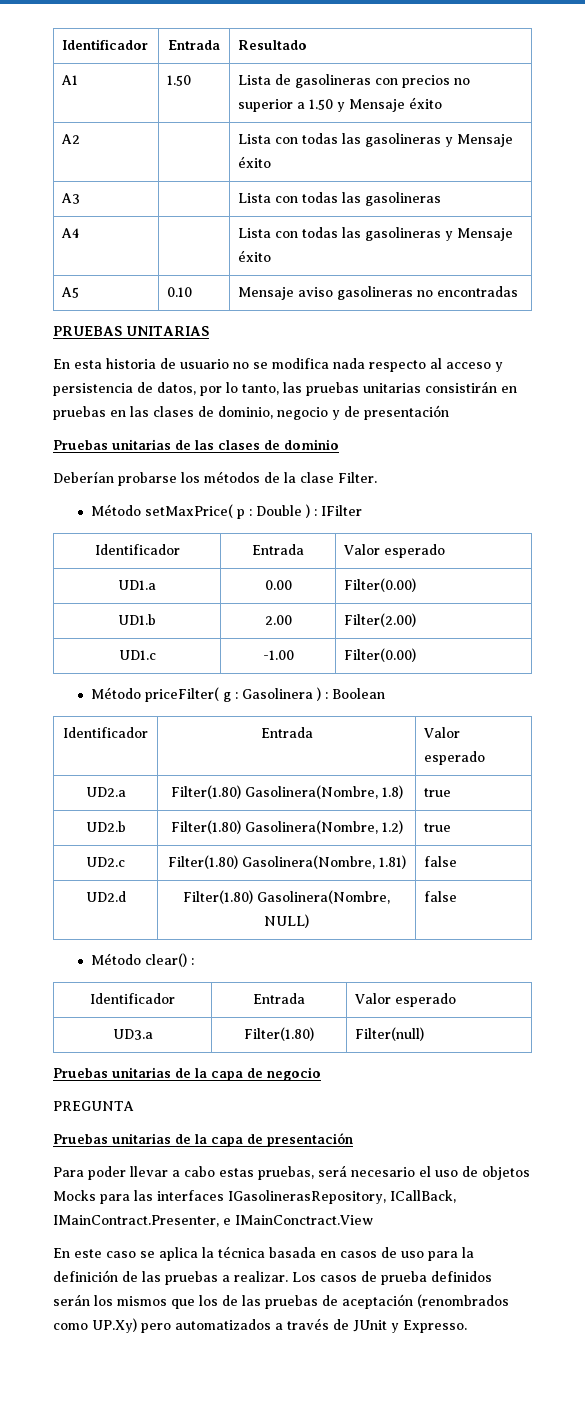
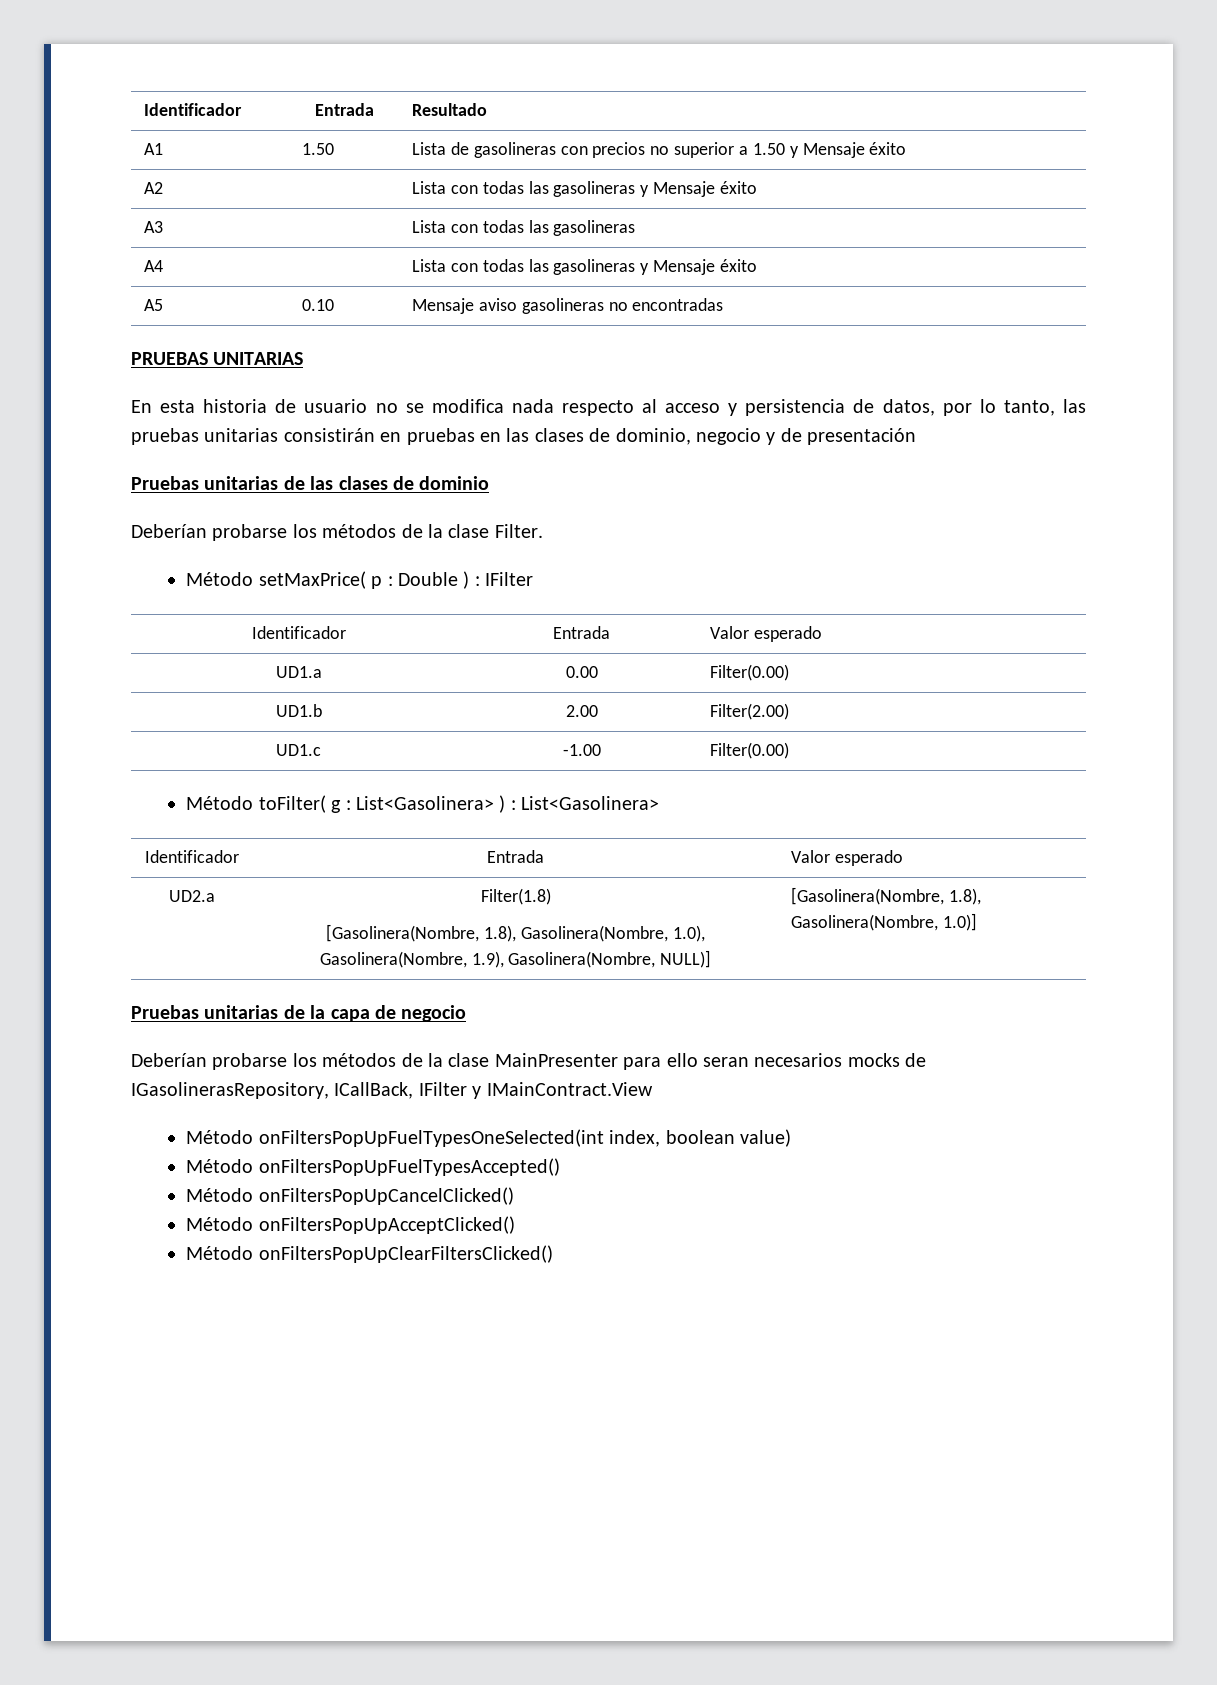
[144,687,219,702] priceFilter( -> [258,795,326,813] toFilter(
[241,687,385,701] Gasolinera ) : Boolean -> [356,795,660,813] List<Gasolinera> ) : List<Gasolinera>
[170,785,403,799] [424,788,452,797] [85,821,126,832] [170,820,403,834] [424,823,452,832] [86,857,125,867] [167,855,406,869] [424,856,458,867] [85,891,126,902] [183,890,390,904] [264,914,309,928] [424,891,458,902] [90,953,194,967] [90,993,175,1004] [253,993,305,1004] [355,993,457,1007] [112,1029,153,1040] [244,1027,314,1041] [355,1027,425,1041] Filter(1.80) Gasolinera(Nombre, 1.8) | true // UD2.b | Filter(1.80) Gasolinera(Nombre, 1.2) | true // UD2.c | Filter(1.80) Gasolinera(Nombre, 1.81) | false // UD2.d | Filter(1.80) Gasolinera(Nombre, NULL) | false // Método clear() : // Identificador | Entrada | Valor esperado // UD3.a | Filter(1.80) | Filter(null) -> [480,888,551,905] [326,924,705,942] [319,950,712,968] [791,887,981,905] [791,913,977,931] Filter(1.8) // [Gasolinera(Nombre, 1.8), Gasolinera(Nombre, 1.0), Gasolinera(Nombre, 1.9), Gasolinera(Nombre, NULL)] | [Gasolinera(Nombre, 1.8), Gasolinera(Nombre, 1.0)]
[53,1101,134,1111] [53,1133,353,1147] [53,1165,530,1180] [53,1190,456,1204] [53,1215,373,1227] [53,1246,474,1261] [53,1270,492,1285] [53,1294,509,1309] [53,1318,467,1333] PREGUNTA // Pruebas unitarias de la capa de presentación // Para poder llevar a cabo estas pruebas, será necesario el uso de objetos Mocks para las interfaces IGasolinerasRepository, ICallBack, IMainContract.Presenter, e IMainConctract.View // En este caso se aplica la técnica basada en casos de uso para la definición de las pruebas a realizar. Los casos de prueba definidos serán los mismos que los de las pruebas de aceptación (renombrados como UP.Xy) pero automatizados a través de JUnit y Expresso. -> [131,1053,927,1070] [131,1082,653,1099] [186,1129,792,1147] [186,1158,560,1176] [186,1187,514,1205] [186,1216,515,1234] [186,1245,553,1263] Deberían probarse los métodos de la clase MainPresenter para ello seran necesarios mocks de IGasolinerasRepository, ICallBack, IFilter y IMainContract.View // Método onFiltersPopUpFuelTypesOneSelected(int index, boolean value) // Método onFiltersPopUpFuelTypesAccepted() // Método onFiltersPopUpCancelClicked() // Método onFiltersPopUpAcceptClicked() // Método onFiltersPopUpClearFiltersClicked()

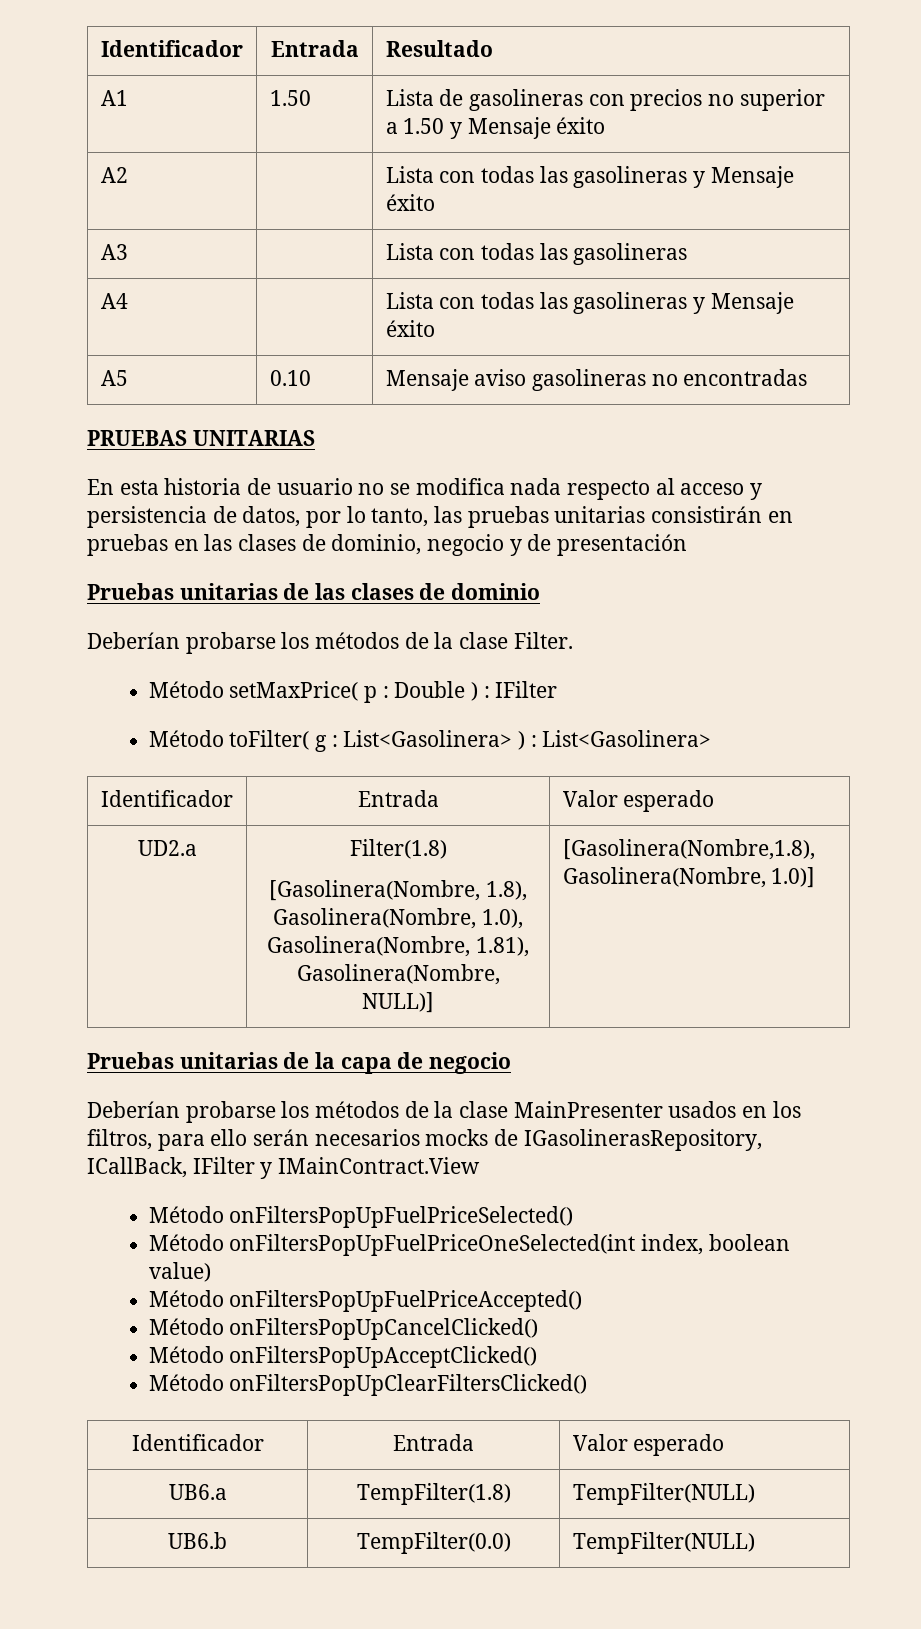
[251,626,346,639] [553,626,610,639] [710,626,822,642] [275,666,322,678] [565,666,598,678] [710,664,790,681] [275,704,322,717] [565,705,598,717] [710,703,790,720] [276,744,321,756] [562,744,601,756] [710,742,790,759] // Identificador | Entrada | Valor esperado // UD1.a | 0.00 | Filter(0.00) // UD1.b | 2.00 | Filter(2.00) // UD1.c | -1.00 | Filter(0.00) -> (558, 689) none
[471,951,504,968] 1.9), -> [475,937,529,957] 1.81),
[791,887,981,905] [Gasolinera(Nombre, 1.8), -> [562,839,815,860] [Gasolinera(Nombre,1.8),
(618, 1060) none -> [668,1101,801,1118] [87,1129,152,1150] usados en los filtros,
[702,1057,749,1067] seran -> [253,1129,310,1146] serán
[258,1129,604,1147] onFiltersPopUpFuelTypesOneSelected(int -> [229,1206,574,1228] [148,1234,636,1256] onFiltersPopUpFuelPriceSelected() // Método onFiltersPopUpFuelPriceOneSelected(int
[258,1158,560,1176] onFiltersPopUpFuelTypesAccepted() -> [229,1290,583,1312] onFiltersPopUpFuelPriceAccepted()
(553, 1254) none -> [131,1434,264,1451] [393,1434,474,1451] [572,1434,725,1456] [168,1484,227,1500] [356,1483,511,1505] [572,1483,755,1505] [168,1532,227,1549] [356,1532,511,1554] [572,1532,755,1554] // Identificador | Entrada | Valor esperado // UB6.a | TempFilter(1.8) | TempFilter(NULL) // UB6.b | TempFilter(0.0) | TempFilter(NULL)

